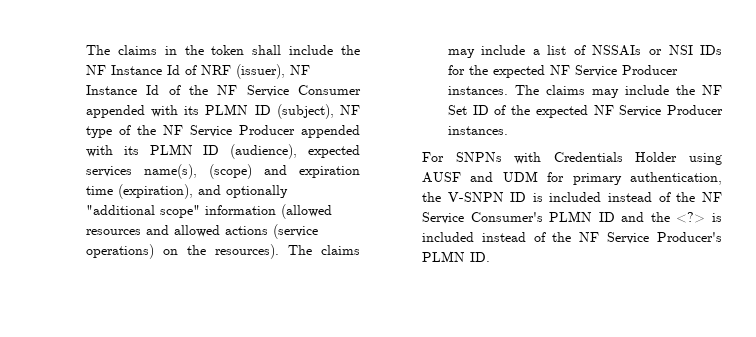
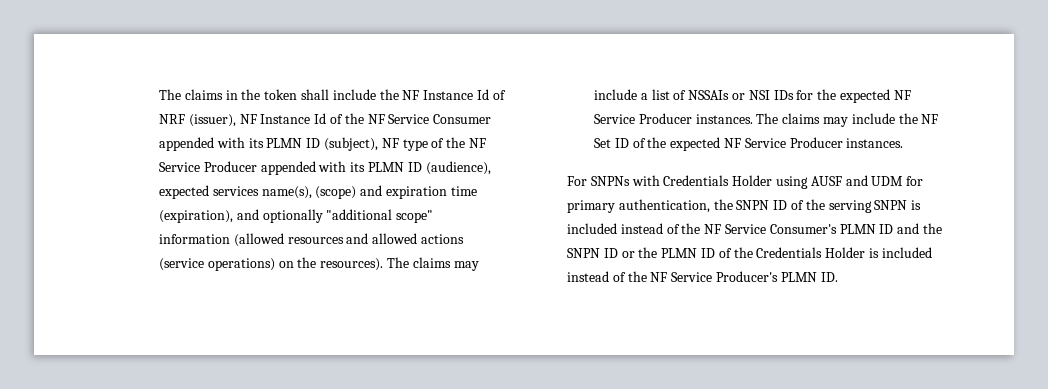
[447,192,527,202] V-SNPN ID -> [736,199,908,213] SNPN ID of the serving SNPN
[676,212,706,223] <?> -> [567,247,866,258] SNPN ID or the PLMN ID of the Credentials Holder

